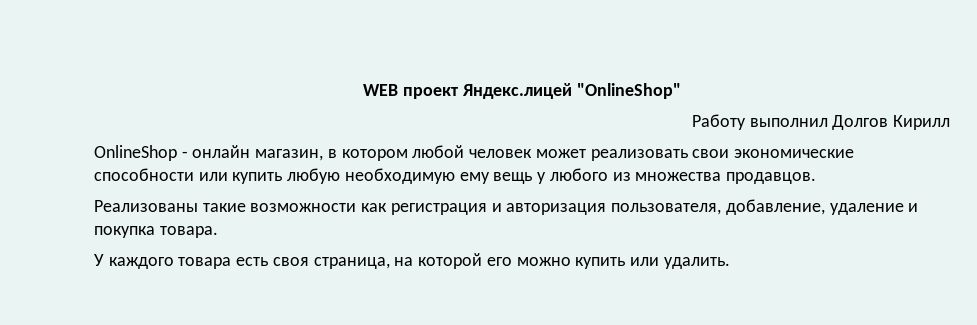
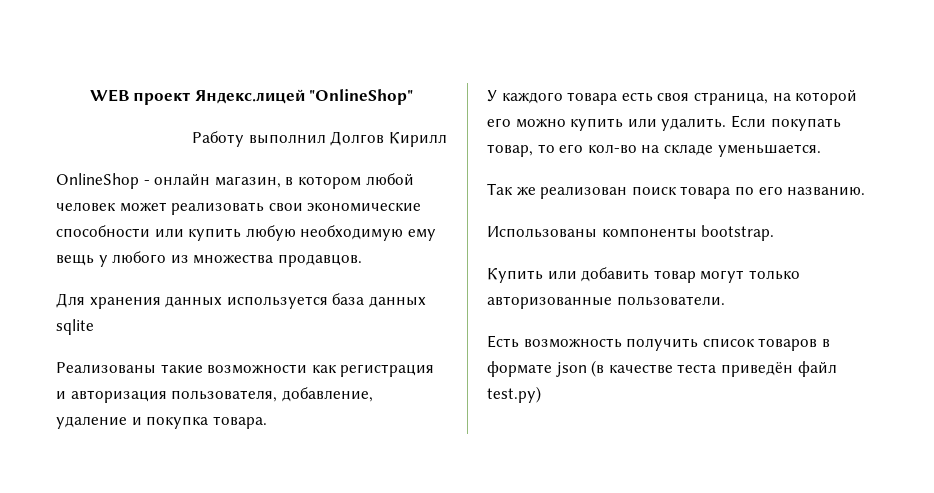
(816, 178) none -> [56,293,426,309] [56,319,94,335] // Для хранения данных используется база данных sqlite
(730, 263) none -> [730,115,841,131] [487,144,821,157] [487,183,866,199] [487,225,775,241] [487,267,800,283] [487,296,725,309] [487,335,830,351] [487,360,837,377] [487,386,541,403] Если покупать товар, то его кол-во на складе уменьшается. // Так же реализован поиск товара по его названию. // Использованы компоненты bootstrap. // Купить или добавить товар могут только авторизованные пользователи. // Есть возможность получить список товаров в формате json (в качестве теста приведён файл test.py)

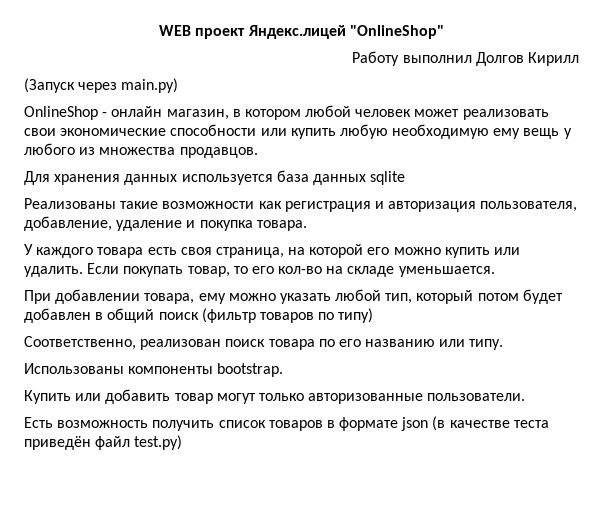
(447, 139) none -> [24,78,179,93] // (Запуск через main.py)
[487,183,536,195] Так же -> [24,289,563,304] [24,308,374,323] [24,336,136,350] При добавлении товара, ему можно указать любой тип, который потом будет добавлен в общий поиск (фильтр товаров по типу) // Соответственно,
[787,186,866,196] названию. -> [365,339,504,350] названию или типу.

